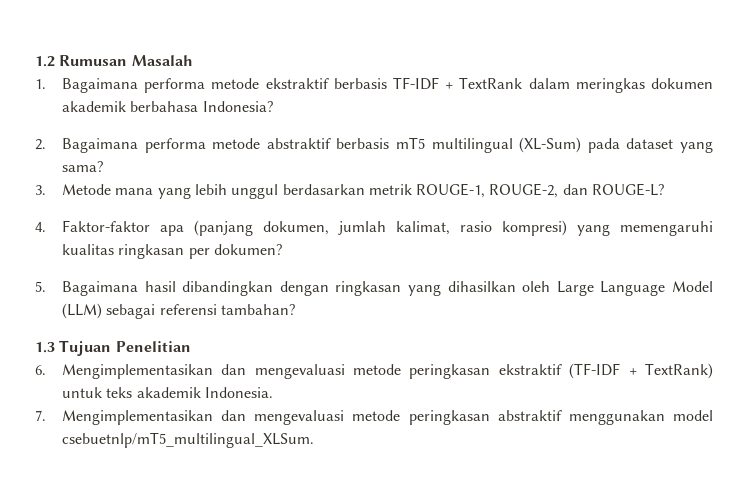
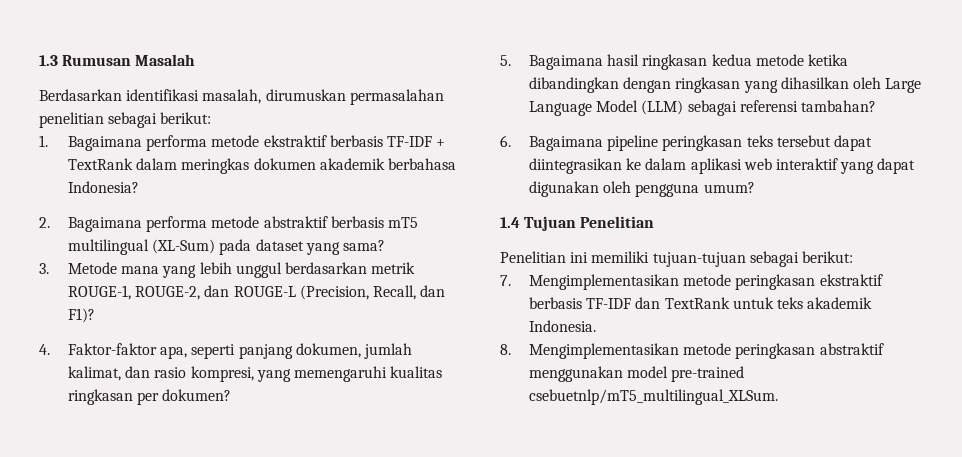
[35,56,55,67] 1.2 -> [39,55,58,66] 1.3
(193, 60) none -> [39,89,444,105] [39,112,212,128] // Berdasarkan identifikasi masalah, dirumuskan permasalahan penelitian sebagai berikut:
[592,183,665,196] [35,220,567,236] ROUGE-L? // 4. Faktor-faktor apa (panjang dokumen, jumlah kalimat, rasio kompresi) -> [233,285,446,300] [67,308,95,323] [39,343,412,359] [67,366,254,382] ROUGE-L (Precision, Recall, dan F1)? // 4. Faktor-faktor apa, seperti panjang dokumen, jumlah kalimat, dan rasio kompresi,
(176, 286) none -> [642,54,848,70] ringkasan kedua metode ketika
[35,340,191,356] [35,363,714,379] 1.3 Tujuan Penelitian // 6. Mengimplementasikan dan mengevaluasi metode peringkasan ekstraktif (TF-IDF + TextRank) -> [500,135,872,151] [528,158,916,174] [528,181,755,197] [500,216,655,231] [500,251,853,267] [500,274,883,290] [528,297,730,309] 6. Bagaimana pipeline peringkasan teks tersebut dapat diintegrasikan ke dalam aplikasi web interaktif yang dapat digunakan oleh pengguna umum? // 1.4 Tujuan Penelitian // Penelitian ini memiliki tujuan-tujuan sebagai berikut: // 7. Mengimplementasikan metode peringkasan ekstraktif berbasis TF-IDF dan TextRank
[35,410,345,425] 7. Mengimplementasikan dan mengevaluasi -> [500,343,679,359] 8. Mengimplementasikan
(713, 415) none -> [671,366,745,382] pre-trained

